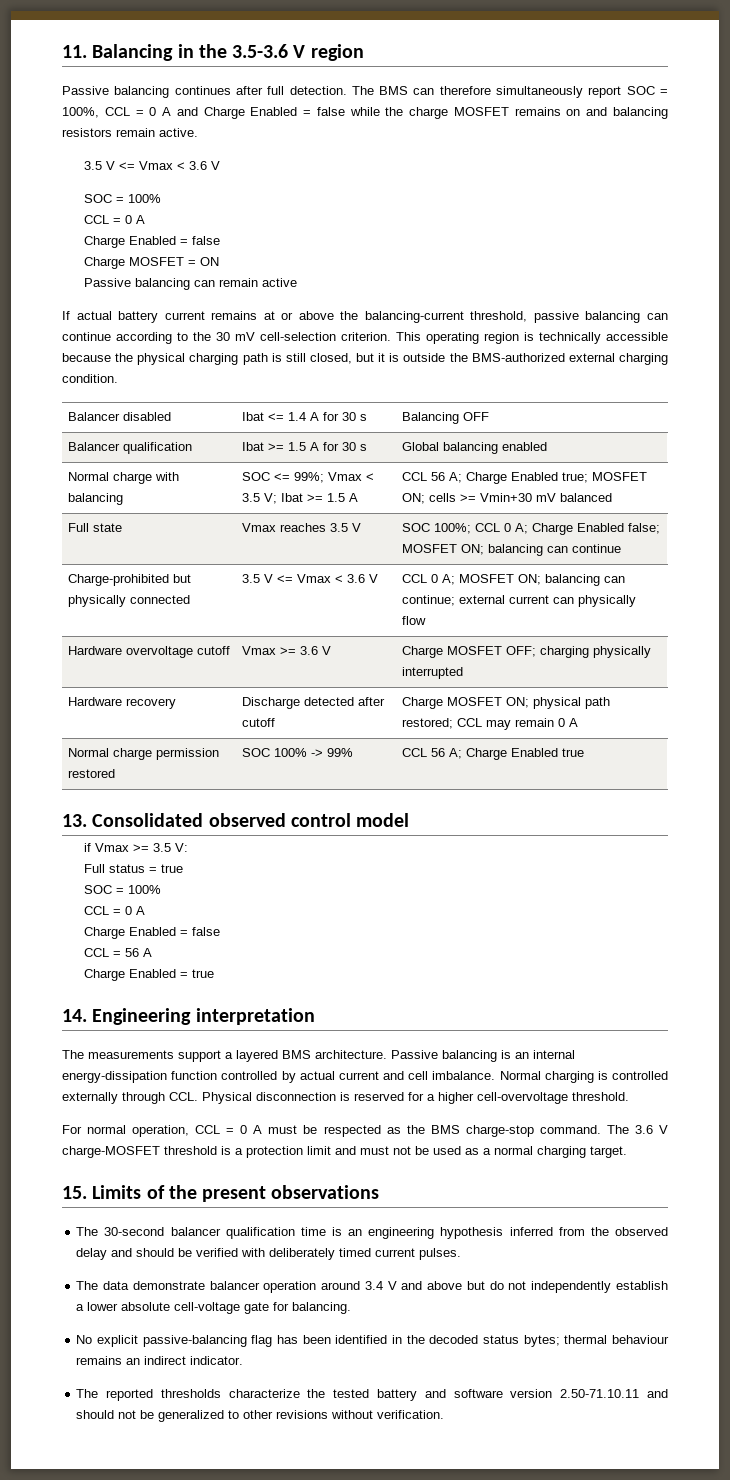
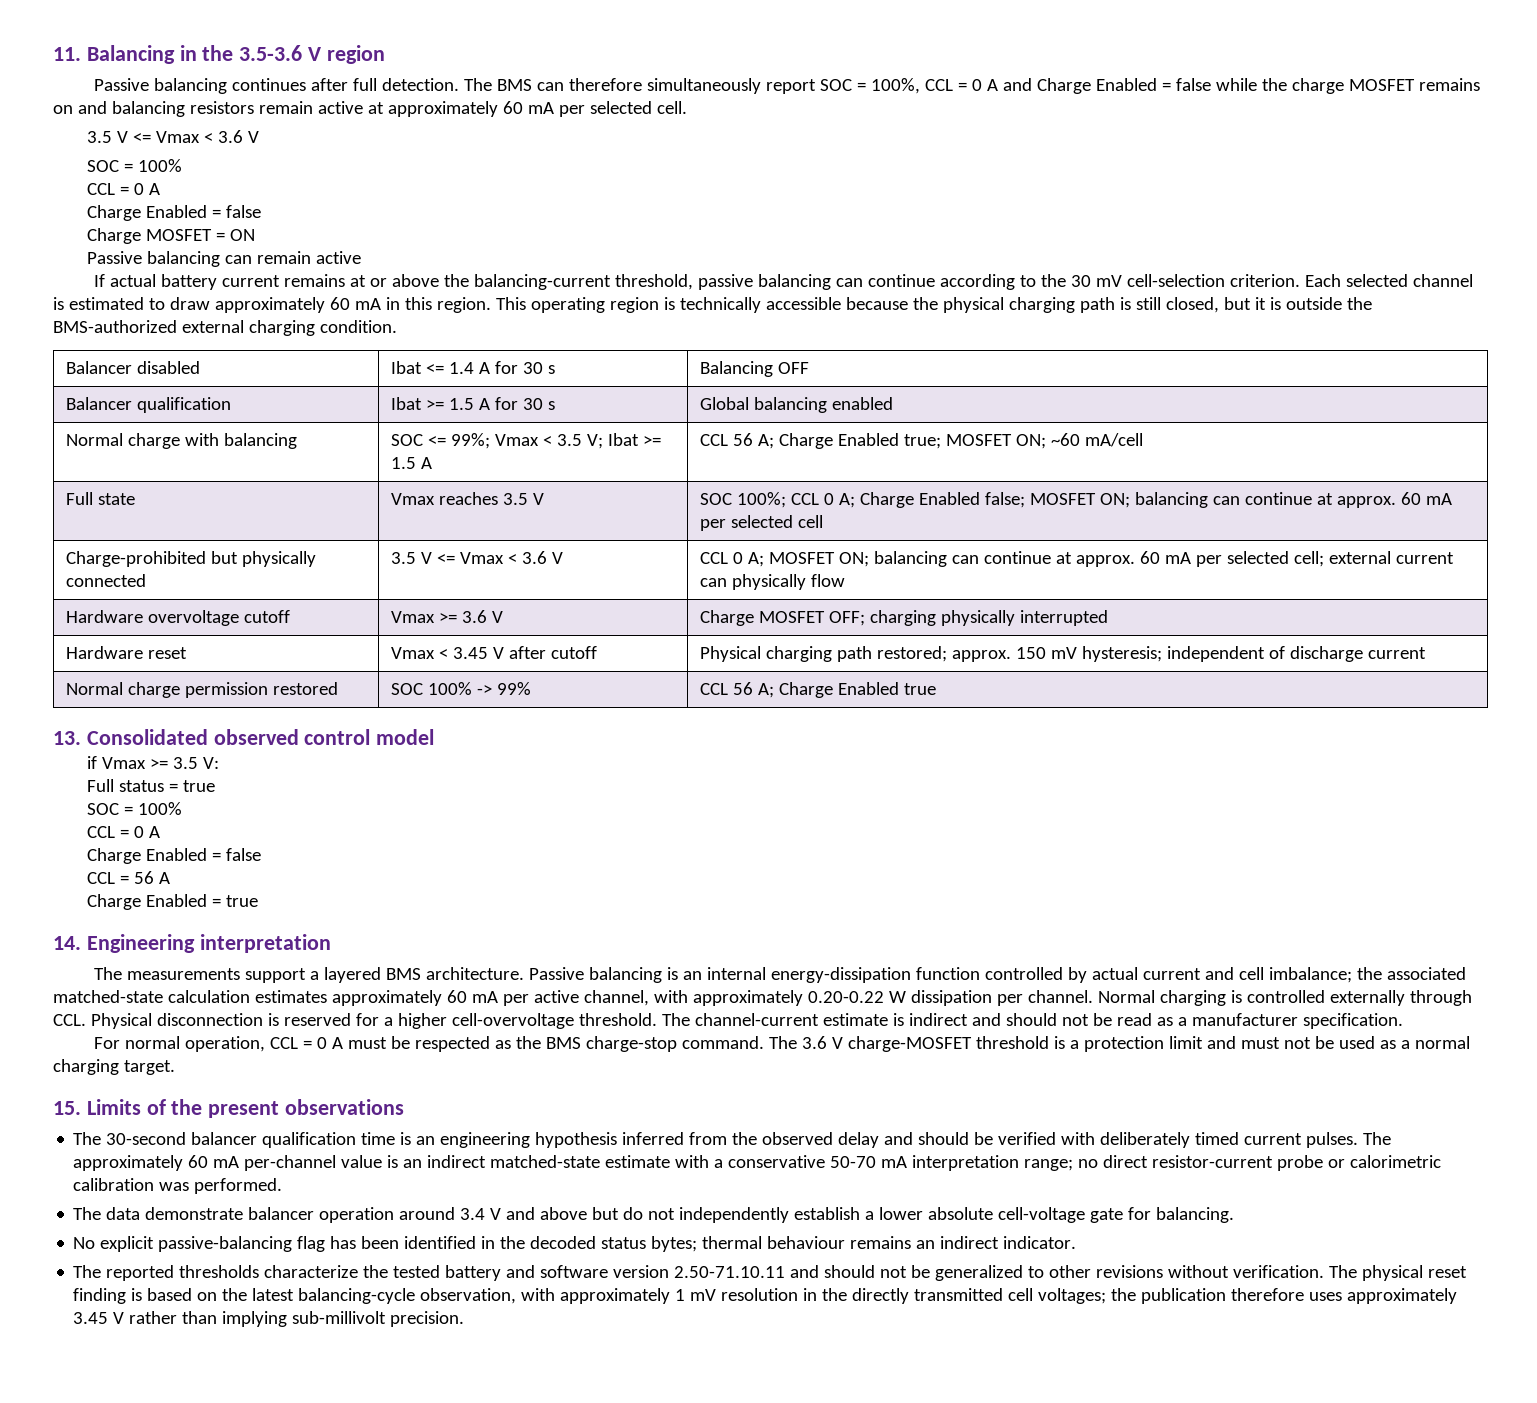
[159,128,198,137] active. -> [317,101,687,117] active at approximately 60 mA per selected cell.
(391, 336) none -> [1304,274,1473,287] [53,297,491,313] Each selected channel is estimated to draw approximately 60 mA in this region.
[429,493,613,502] cells >= Vmin+30 mV balanced -> [1050,433,1143,447] ~60 mA/cell
(622, 548) none -> [1316,492,1452,508] [699,515,823,531] at approx. 60 mA per selected cell
[402,595,456,606] continue; -> [983,551,1324,567] continue at approx. 60 mA per selected cell;
[126,698,177,709] [242,697,386,709] [242,718,276,727] [402,697,611,709] [402,718,579,730] recovery | Discharge detected after cutoff | Charge MOSFET ON; physical path restored; CCL may remain 0 A -> [147,647,187,659] [390,646,597,659] [699,646,1426,662] reset | Vmax < 3.45 V after cutoff | Physical charging path restored; approx. 150 mV hysteresis; independent of discharge current
[432,1071,496,1080] imbalance. -> [1268,967,1466,983] [53,990,1093,1006] imbalance; the associated matched-state calculation estimates approximately 60 mA per active channel, with approximately 0.20-0.22 W dissipation per channel.
(629, 1096) none -> [661,1013,1403,1029] The channel-current estimate is indirect and should not be read as a manufacturer specification.
(462, 1254) none -> [1363,1132,1392,1145] [73,1155,1442,1171] [73,1178,283,1194] The approximately 60 mA per-channel value is an indirect matched-state estimate with a conservative 50-70 mA interpretation range; no direct resistor-current probe or calorimetric calibration was performed.
(445, 1414) none -> [1329,1265,1468,1281] [73,1288,1458,1304] [73,1311,465,1327] The physical reset finding is based on the latest balancing-cycle observation, with approximately 1 mV resolution in the directly transmitted cell voltages; the publication therefore uses approximately 3.45 V rather than implying sub-millivolt precision.

